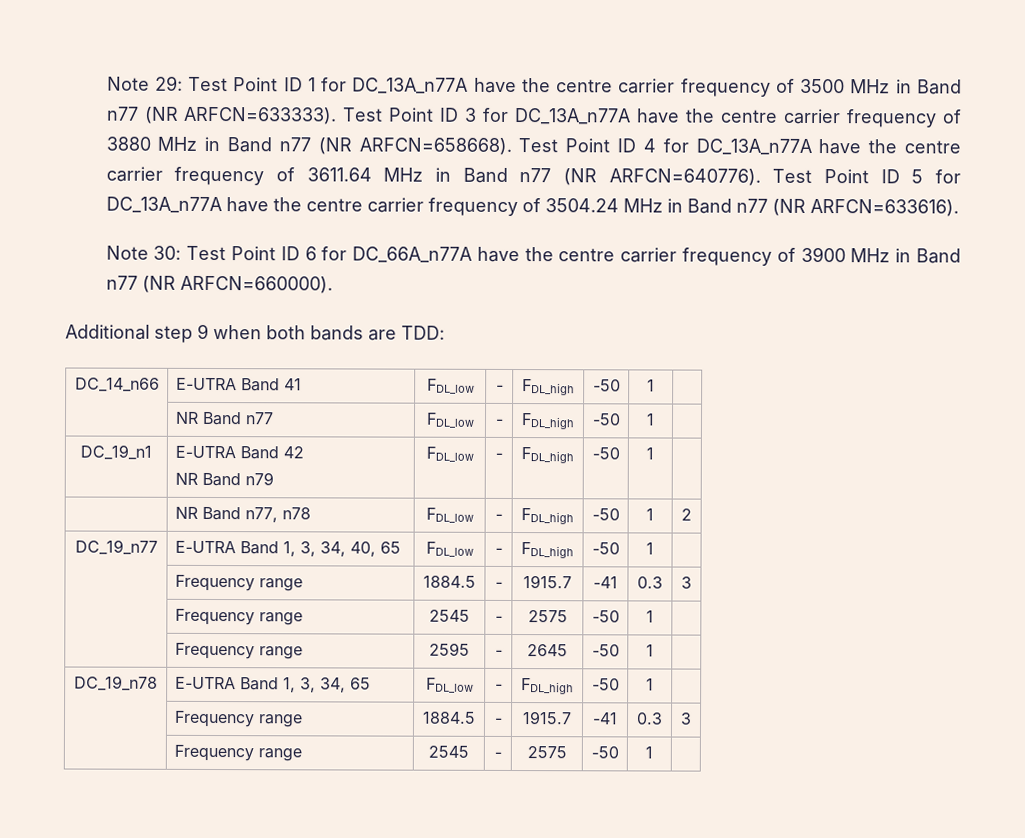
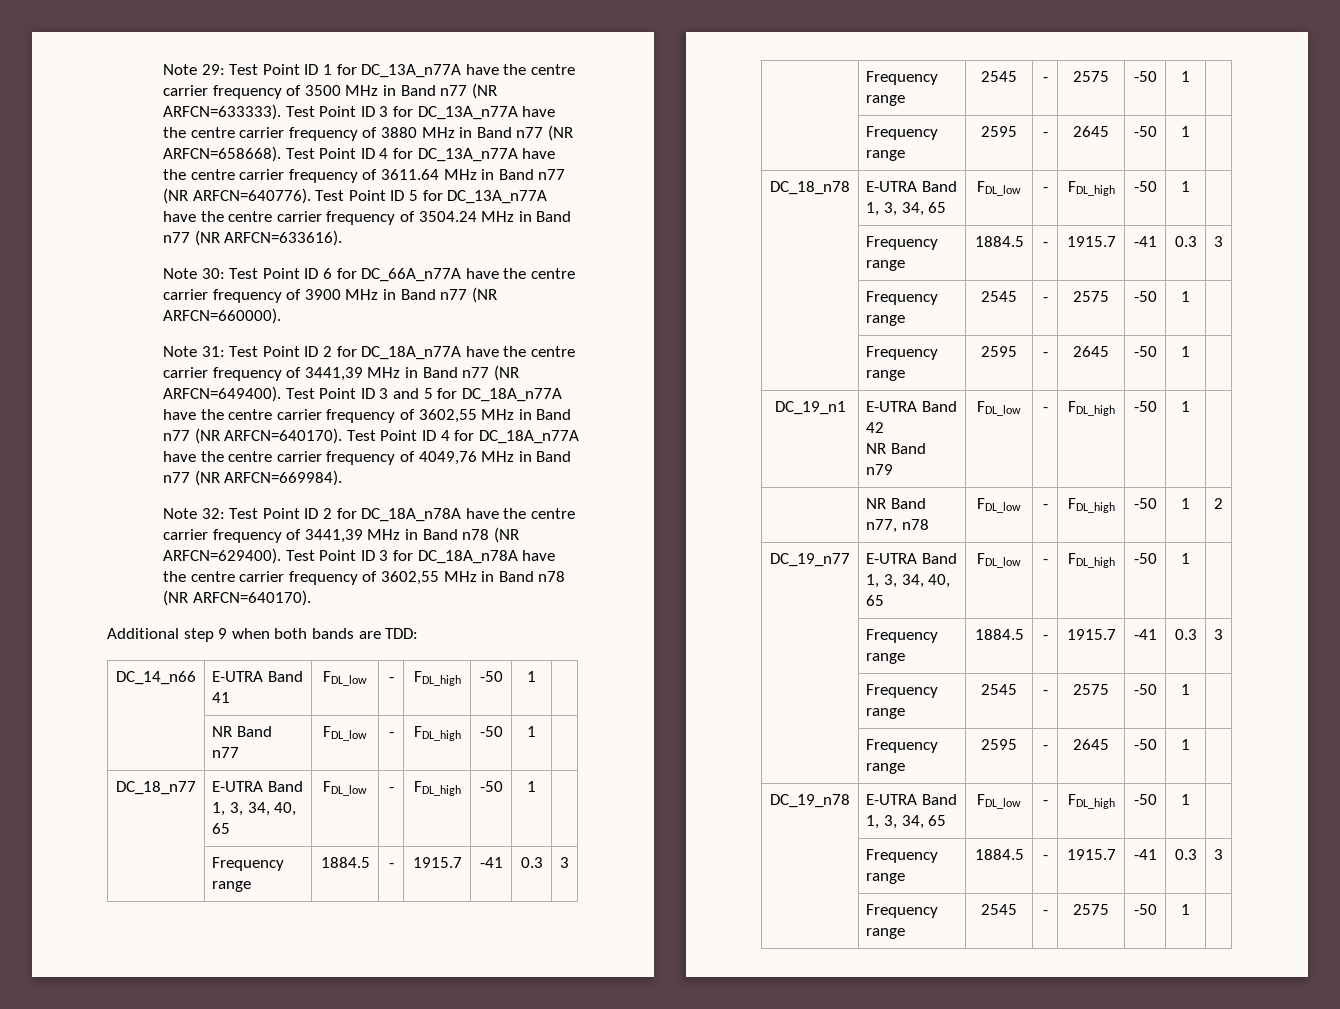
(333, 284) none -> [163,346,575,360] [163,365,519,381] [163,386,562,402] [163,409,572,423] [163,428,579,444] [163,451,572,465] [163,470,343,486] [163,508,575,522] [163,527,519,543] [163,548,556,564] [163,571,566,585] [163,590,311,606] // Note 31: Test Point ID 2 for DC_18A_n77A have the centre carrier frequency of 3441,39 MHz in Band n77 (NR ARFCN=649400). Test Point ID 3 and 5 for DC_18A_n77A have the centre carrier frequency of 3602,55 MHz in Band n77 (NR ARFCN=640170). Test Point ID 4 for DC_18A_n77A have the centre carrier frequency of 4049,76 MHz in Band n77 (NR ARFCN=669984). // Note 32: Test Point ID 2 for DC_18A_n78A have the centre carrier frequency of 3441,39 MHz in Band n78 (NR ARFCN=629400). Test Point ID 3 for DC_18A_n78A have the centre carrier frequency of 3602,55 MHz in Band n78 (NR ARFCN=640170).
(655, 419) none -> [116,781,196,795] [212,781,304,792] [212,802,297,816] [212,823,231,834] [323,781,367,796] [388,787,394,792] [413,781,461,796] [479,781,503,792] [527,781,536,792] [212,857,285,871] [212,881,252,892] [320,857,370,868] [388,863,394,868] [412,857,462,868] [479,857,503,868] [520,857,543,868] [560,857,569,868] [866,71,939,85] [866,95,906,106] [981,71,1017,82] [1042,77,1048,82] [1073,71,1109,82] [1133,71,1157,82] [1181,71,1190,82] [866,126,939,140] [866,150,906,161] [981,126,1017,137] [1042,132,1048,137] [1073,126,1109,137] [1133,126,1157,137] [1181,126,1190,137] [770,181,850,195] [866,181,958,192] [866,202,947,216] [977,181,1021,196] [1042,187,1048,192] [1067,181,1115,196] [1133,181,1157,192] [1181,181,1190,192] [866,236,939,250] [866,260,906,271] [974,236,1024,247] [1042,242,1048,247] [1066,236,1116,247] [1133,236,1157,247] [1174,236,1197,247] [1214,236,1223,247] [866,291,939,305] [866,315,906,326] [981,291,1017,302] [1042,297,1048,302] [1073,291,1109,302] [1133,291,1157,302] [1181,291,1190,302] [866,346,939,360] [866,370,906,381] [981,346,1017,357] [1042,352,1048,357] [1073,346,1109,357] [1133,346,1157,357] [1181,346,1190,357] // DC_18_n77 | E-UTRA Band 1, 3, 34, 40, 65 | FDL_low | - | FDL_high | -50 | 1 | // | Frequency range | 1884.5 | - | 1915.7 | -41 | 0.3 | 3 // | Frequency range | 2545 | - | 2575 | -50 | 1 | // | Frequency range | 2595 | - | 2645 | -50 | 1 | // DC_18_n78 | E-UTRA Band 1, 3, 34, 65 | FDL_low | - | FDL_high | -50 | 1 | // | Frequency range | 1884.5 | - | 1915.7 | -41 | 0.3 | 3 // | Frequency range | 2545 | - | 2575 | -50 | 1 | // | Frequency range | 2595 | - | 2645 | -50 | 1 |

